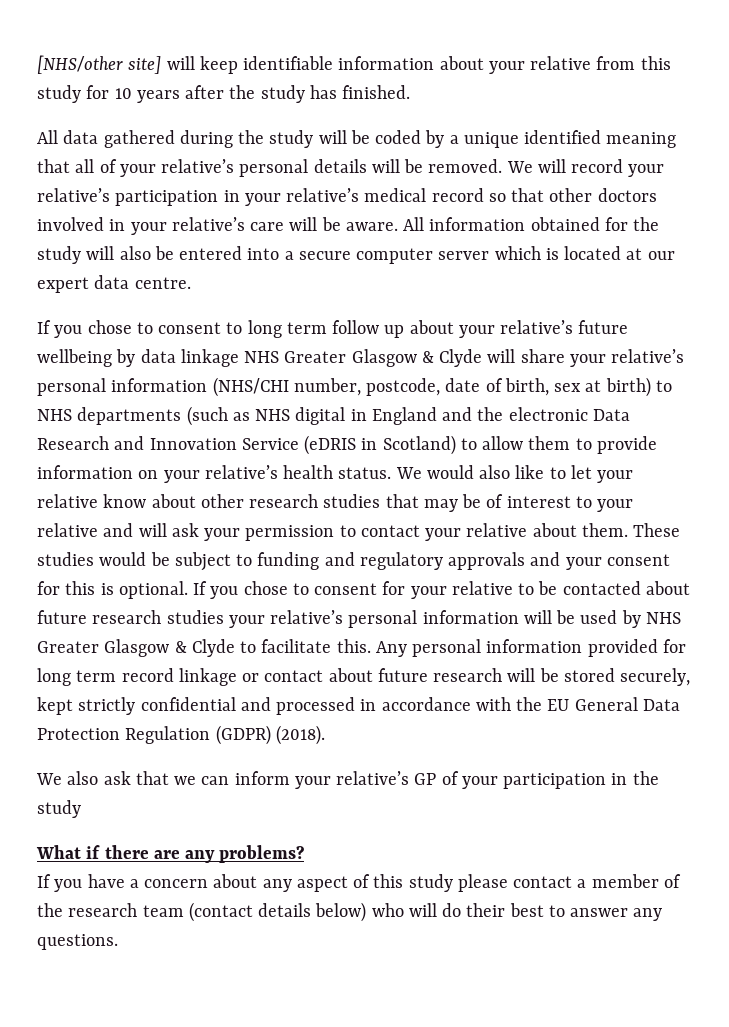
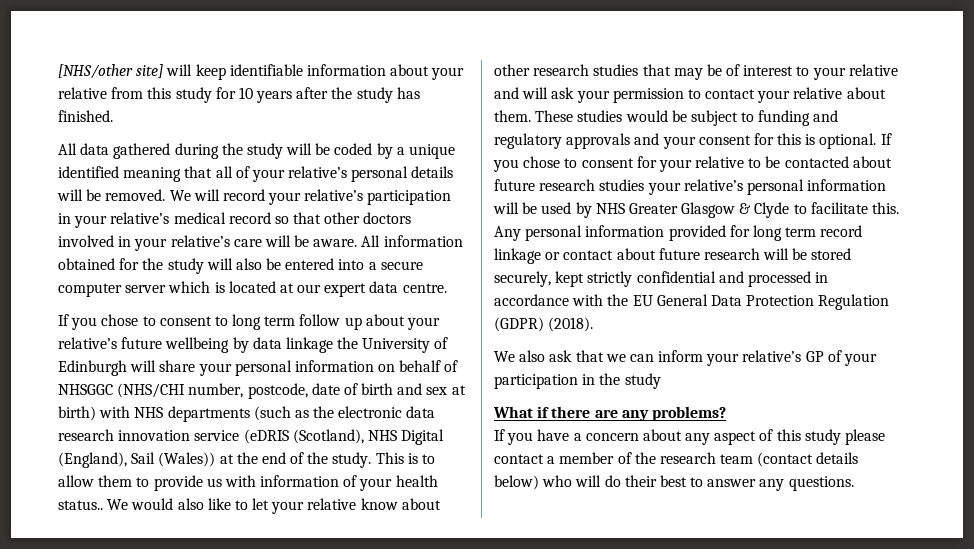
[244,349,483,367] NHS Greater Glasgow & Clyde -> [337,337,449,353] [58,360,127,376] the University of Edinburgh
[611,349,685,363] [37,378,208,396] relative’s personal information -> [234,360,459,376] [58,384,113,395] personal information on behalf of NHSGGC
[504,378,549,396] birth, -> [361,383,423,395] birth and
[655,380,672,392] to -> [99,406,131,418] with
[255,407,630,425] [37,435,456,455] NHS digital in England and the electronic Data Research and Innovation Service (eDRIS in Scotland) -> [313,406,436,418] [58,429,445,445] [58,452,418,468] the electronic data research innovation service (eDRIS (Scotland), NHS Digital (England), Sail (Wales)) at the end of the study. This is
[37,465,392,483] information on your relative’s health status. -> [206,475,438,491] [58,500,103,510] us with information of your health status..

